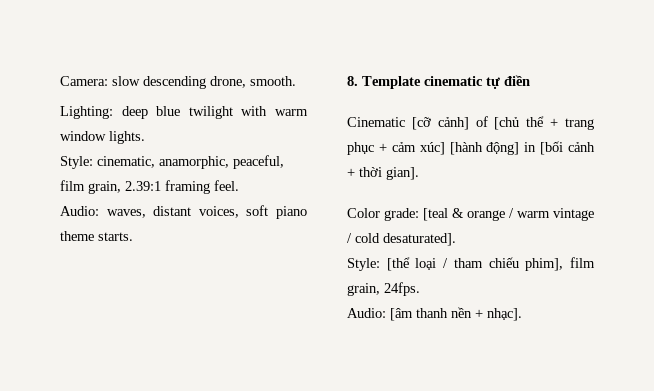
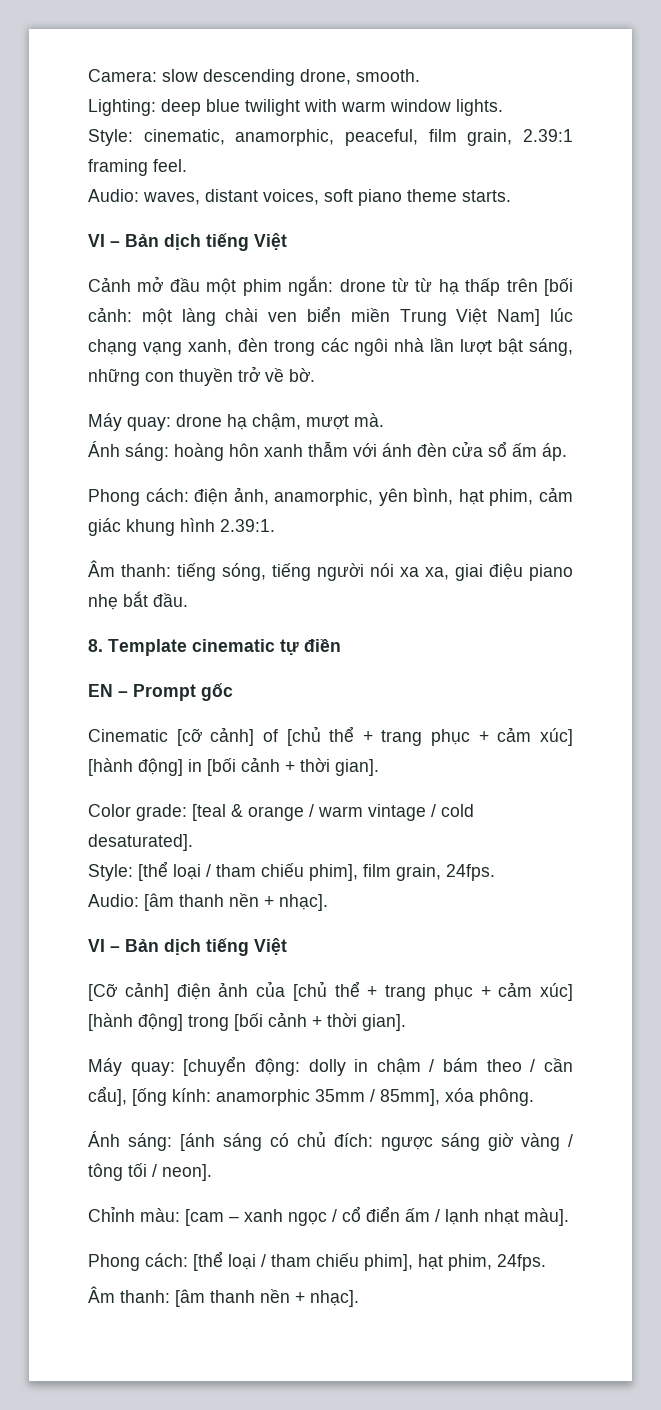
(133, 236) none -> [88,233,287,251] [88,276,574,296] [88,306,573,326] [88,338,574,356] [88,366,315,386] [88,413,384,431] [88,441,567,461] [88,487,573,506] [88,518,275,536] [88,560,573,581] [88,591,188,610] // VI – Bản dịch tiếng Việt // Cảnh mở đầu một phim ngắn: drone từ từ hạ thấp trên [bối cảnh: một làng chài ven biển miền Trung Việt Nam] lúc chạng vạng xanh, đèn trong các ngôi nhà lần lượt bật sáng, những con thuyền trở về bờ. // Máy quay: drone hạ chậm, mượt mà. // Ánh sáng: hoàng hôn xanh thẫm với ánh đèn cửa sổ ấm áp. // Phong cách: điện ảnh, anamorphic, yên bình, hạt phim, cảm giác khung hình 2.39:1. // Âm thanh: tiếng sóng, tiếng người nói xa xa, giai điệu piano nhẹ bắt đầu.
(530, 80) none -> [88,683,233,701] // EN – Prompt gốc
(522, 314) none -> [88,938,287,956] [88,981,573,1001] [88,1012,406,1031] [88,1056,573,1076] [88,1086,534,1106] [88,1131,573,1151] [88,1163,212,1181] [88,1206,569,1226] [88,1251,546,1271] [88,1286,359,1307] // VI – Bản dịch tiếng Việt // [Cỡ cảnh] điện ảnh của [chủ thể + trang phục + cảm xúc] [hành động] trong [bối cảnh + thời gian]. // Máy quay: [chuyển động: dolly in chậm / bám theo / cần cẩu], [ống kính: anamorphic 35mm / 85mm], xóa phông. // Ánh sáng: [ánh sáng có chủ đích: ngược sáng giờ vàng / tông tối / neon]. // Chỉnh màu: [cam – xanh ngọc / cổ điển ấm / lạnh nhạt màu]. // Phong cách: [thể loại / tham chiếu phim], hạt phim, 24fps. // Âm thanh: [âm thanh nền + nhạc].

